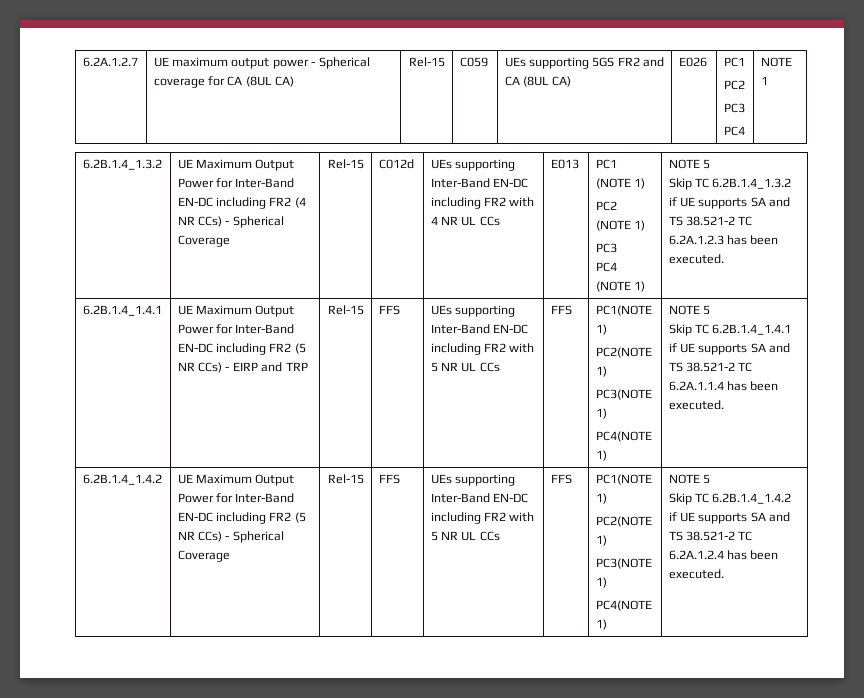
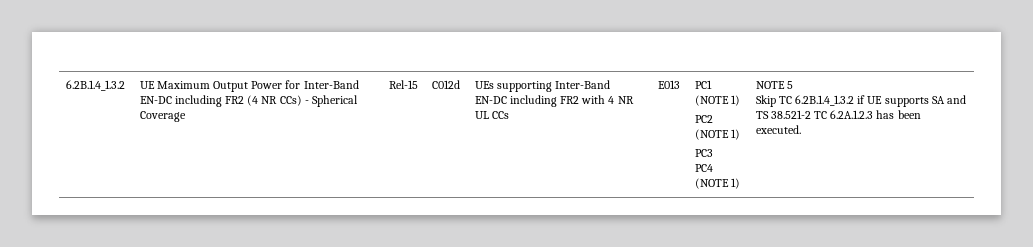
[82,57,138,67] [153,57,370,69] [153,76,295,88] [408,57,445,67] [459,57,488,67] [504,57,665,69] [504,76,572,87] [678,57,707,67] [723,57,745,67] [723,80,745,90] [723,103,745,113] [723,126,745,136] [760,57,792,67] [760,76,768,85] 6.2A.1.2.7 | UE maximum output power - Spherical coverage for CA (8UL CA) | Rel-15 | C059 | UEs supporting 5GS FR2 and CA (8UL CA) | E026 | PC1 // PC2 // PC3 // PC4 | NOTE 1 // -> (66, 85) none
[82,305,162,316] [177,305,295,317] [177,324,295,334] [177,343,306,355] [177,362,308,373] [327,305,364,315] [378,305,400,315] [430,305,516,317] [430,324,529,334] [430,343,535,355] [430,362,500,372] [550,305,572,315] [595,305,652,316] [595,324,607,335] [595,347,652,358] [595,366,607,377] [595,389,652,400] [595,408,607,419] [595,431,652,442] [595,450,607,461] [668,305,711,315] [668,324,792,336] [668,343,791,355] [668,362,753,372] [668,381,779,391] [668,400,724,410] [82,474,162,485] [177,474,295,486] [177,493,295,503] [177,512,306,524] [177,531,284,543] [177,550,230,562] [327,474,364,484] [378,474,400,484] [430,474,516,486] [430,493,529,503] [430,512,535,524] [430,531,500,541] [550,474,572,484] [595,474,652,485] [595,493,607,504] [595,516,652,527] [595,535,607,546] [595,558,652,569] [595,577,607,588] [595,600,652,611] [595,619,607,630] [668,474,711,484] [668,493,792,505] [668,512,791,524] [668,531,753,541] [668,550,779,560] [668,569,724,579] // 6.2B.1.4_1.4.1 | UE Maximum Output Power for Inter-Band EN-DC including FR2 (5 NR CCs) - EIRP and TRP | Rel-15 | FFS | UEs supporting Inter-Band EN-DC including FR2 with 5 NR UL CCs | FFS | PC1(NOTE 1) // PC2(NOTE 1) // PC3(NOTE 1) // PC4(NOTE 1) | NOTE 5 // Skip TC 6.2B.1.4_1.4.1 if UE supports SA and TS 38.521-2 TC 6.2A.1.1.4 has been executed. // 6.2B.1.4_1.4.2 | UE Maximum Output Power for Inter-Band EN-DC including FR2 (5 NR CCs) - Spherical Coverage | Rel-15 | FFS | UEs supporting Inter-Band EN-DC including FR2 with 5 NR UL CCs | FFS | PC1(NOTE 1) // PC2(NOTE 1) // PC3(NOTE 1) // PC4(NOTE 1) | NOTE 5 // Skip TC 6.2B.1.4_1.4.2 if UE supports SA and TS 38.521-2 TC 6.2A.1.2.4 has been executed. -> (802, 129) none

